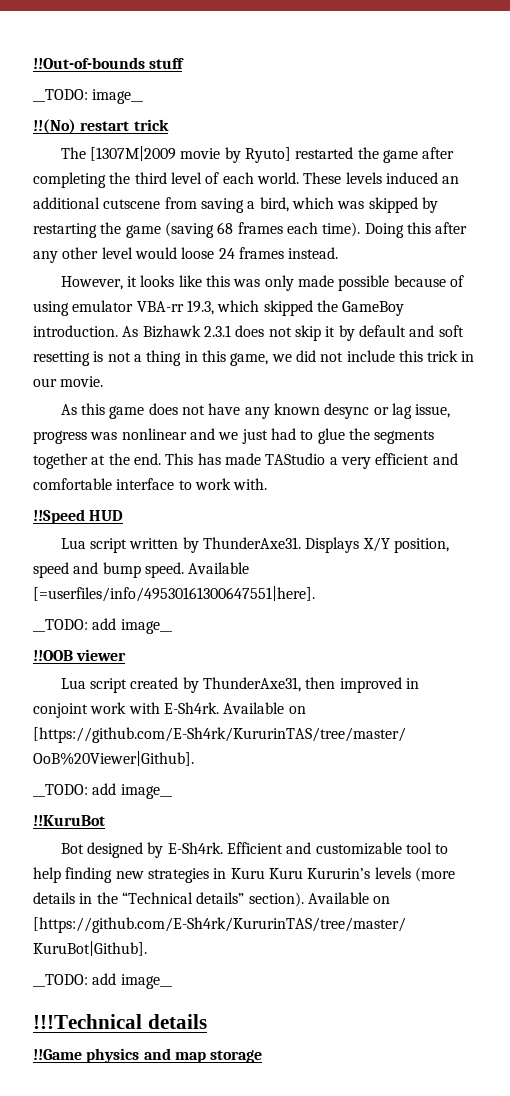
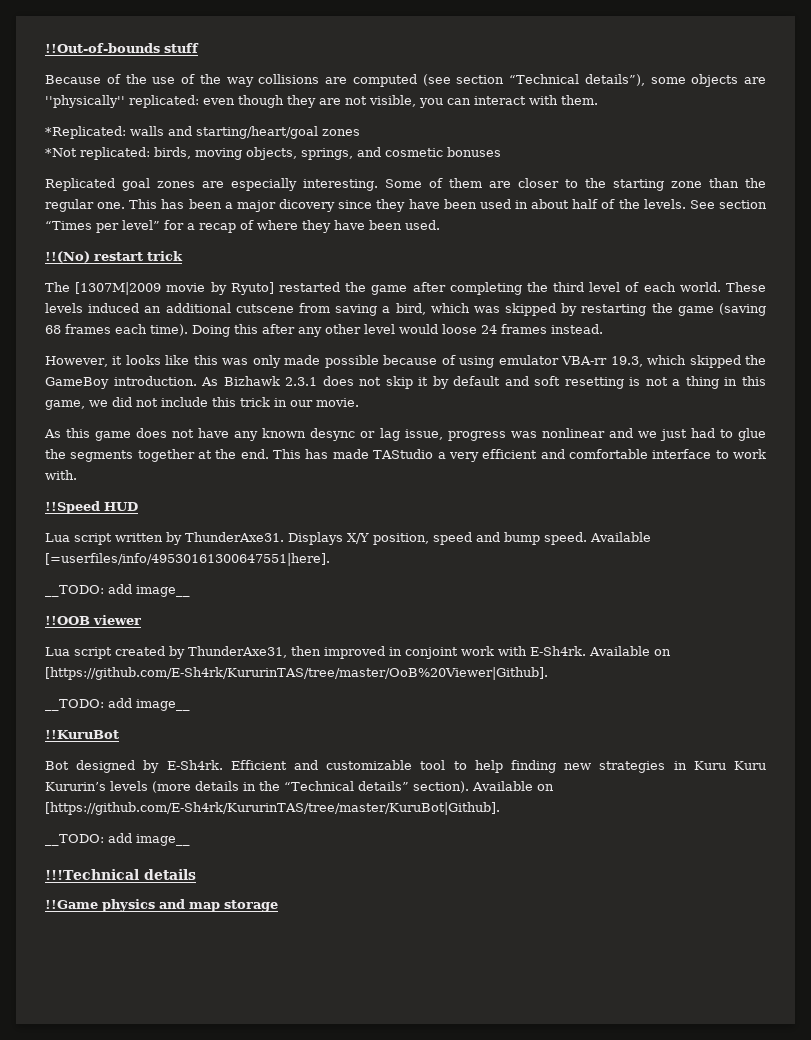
[33,89,144,104] __TODO: image__ -> [45,74,766,87] [45,95,598,108] [45,126,360,139] [45,147,501,160] [45,178,766,191] [45,199,767,212] [45,220,440,233] Because of the use of the way collisions are computed (see section “Technical details”), some objects are ''physically'' replicated: even though they are not visible, you can interact with them. // *Replicated: walls and starting/heart/goal zones // *Not replicated: birds, moving objects, springs, and cosmetic bonuses // Replicated goal zones are especially interesting. Some of them are closer to the starting zone than the regular one. This has been a major dicovery since they have been used in about half of the levels. See section “Times per level” for a recap of where they have been used.

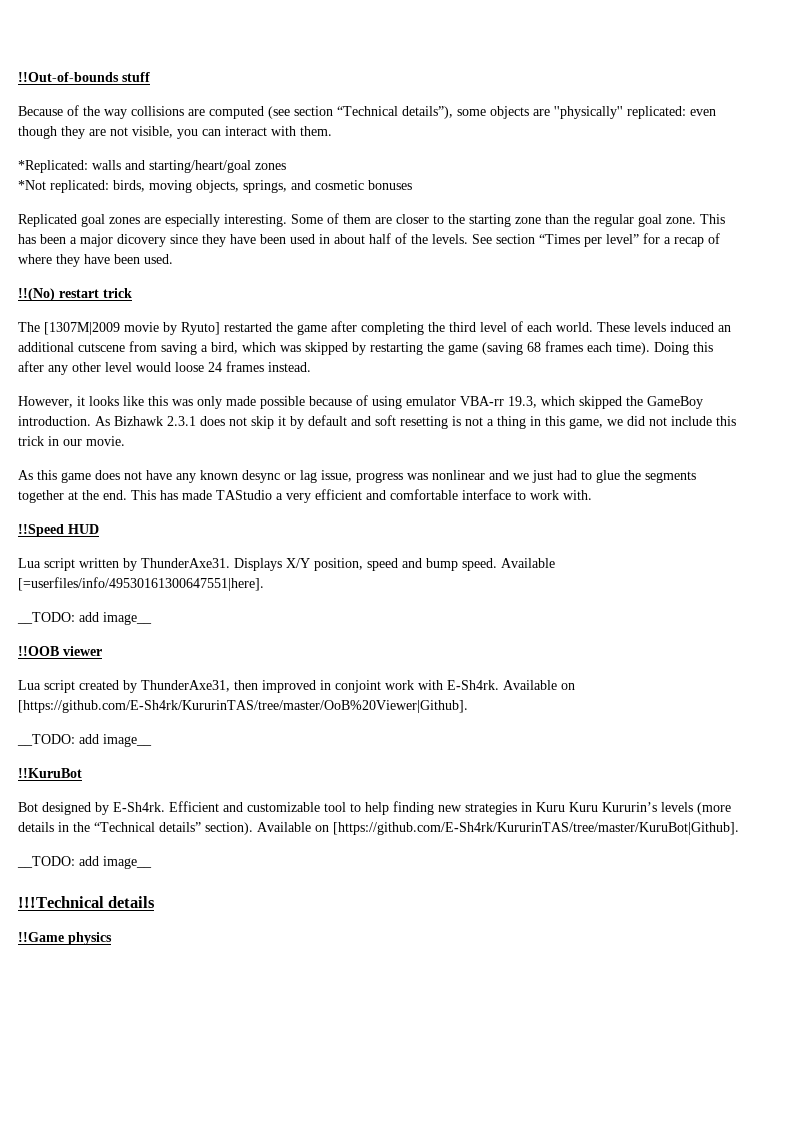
[152,74,221,84] use of the -> (100, 111) none
[97,202,126,209] one. -> [638,214,696,227] goal zone.
[159,899,278,912] and map storage -> (112, 938) none

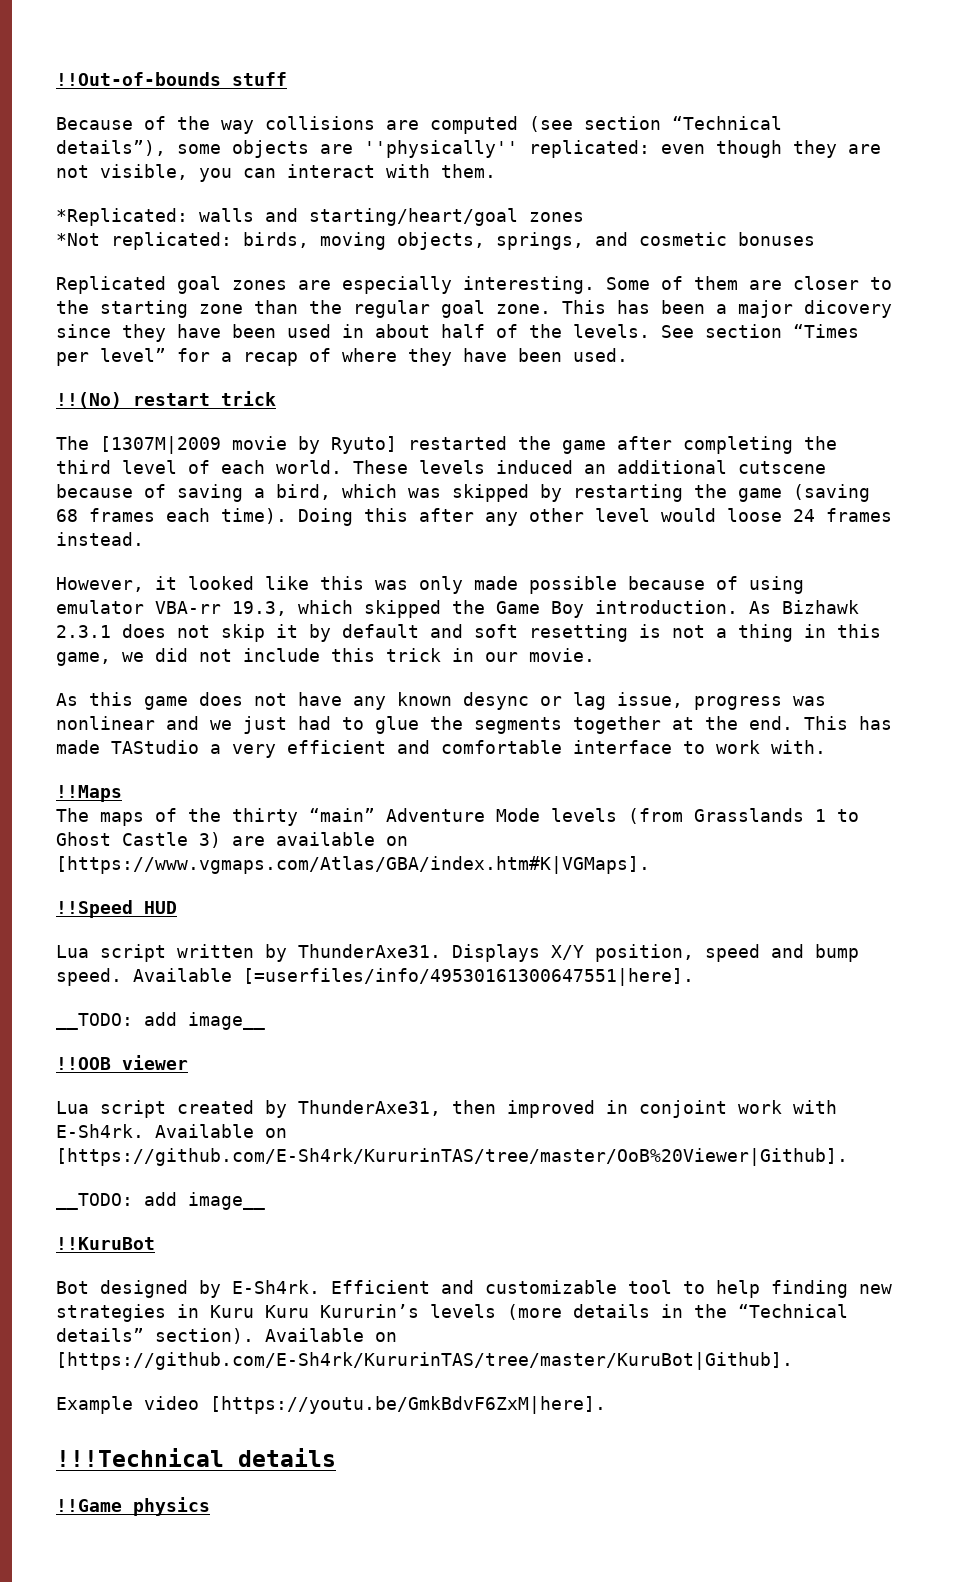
[129,341,157,352] from -> [56,484,166,498] because of
[89,396,119,406] looks -> [188,576,254,590] looked
[647,396,703,409] GameBoy -> [496,601,584,618] Game Boy
(592, 495) none -> [56,785,122,802] [56,808,859,826] [56,832,408,848] [56,856,650,874] // !!Maps // The maps of the thirty “main” Adventure Mode levels (from Grasslands 1 to Ghost Castle 3) are available on [https://www.vgmaps.com/Atlas/GBA/index.htm#K|VGMaps].
[17,856,152,869] __TODO: add image__ -> [56,1396,606,1414] Example video [https://youtu.be/GmkBdvF6ZxM|here].

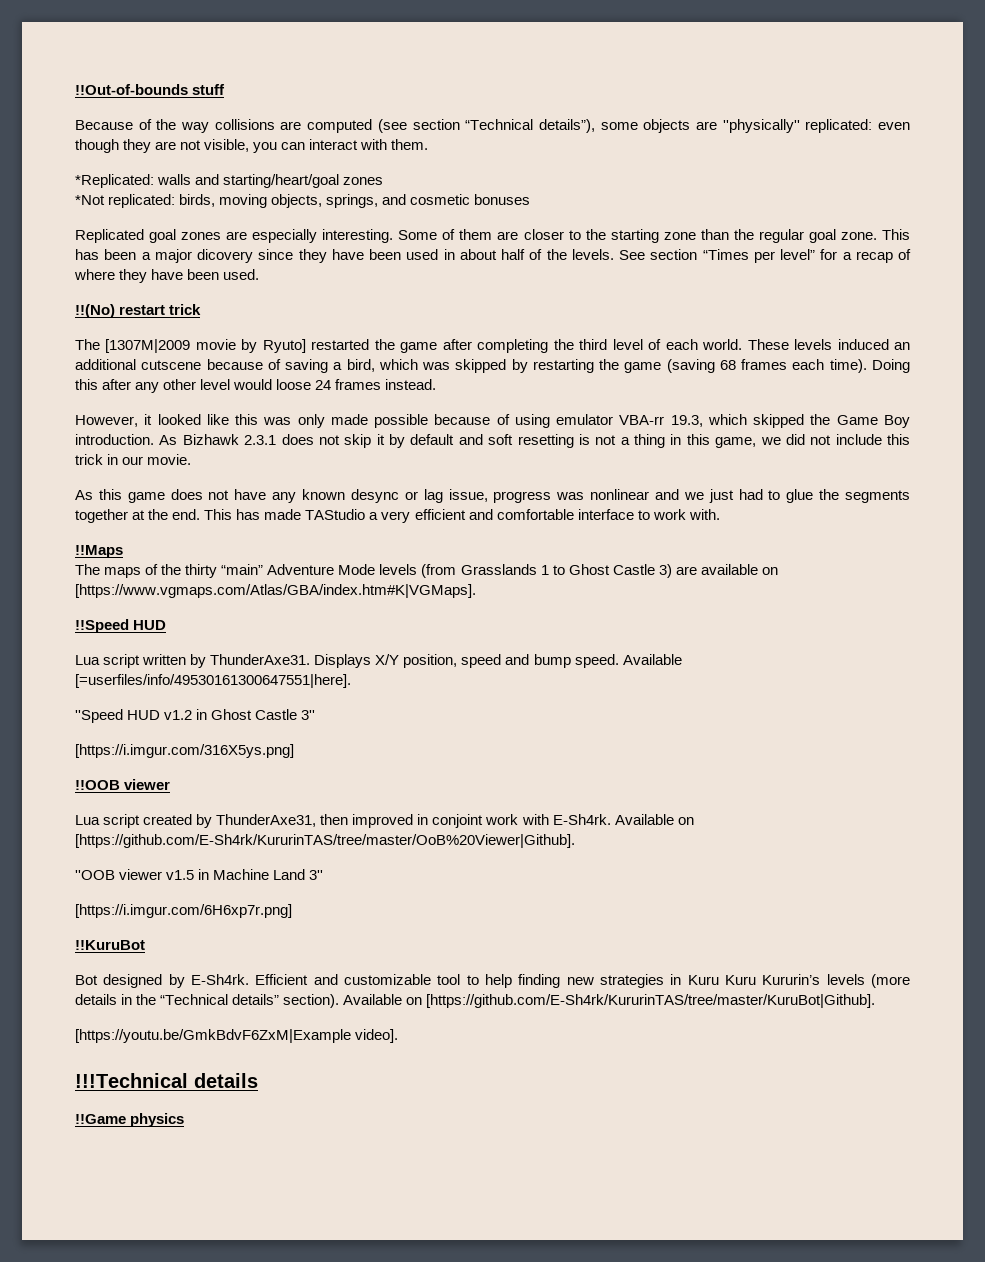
[56,1012,265,1030] __TODO: add image__ -> [75,709,316,723] [75,744,294,758] ''Speed HUD v1.2 in Ghost Castle 3'' // [https://i.imgur.com/316X5ys.png]
[56,1192,265,1210] __TODO: add image__ -> [75,869,324,880] [75,904,292,918] ''OOB viewer v1.5 in Machine Land 3'' // [https://i.imgur.com/6H6xp7r.png]
[56,1396,606,1414] Example video [https://youtu.be/GmkBdvF6ZxM|here]. -> [75,1029,399,1043] [https://youtu.be/GmkBdvF6ZxM|Example video].

